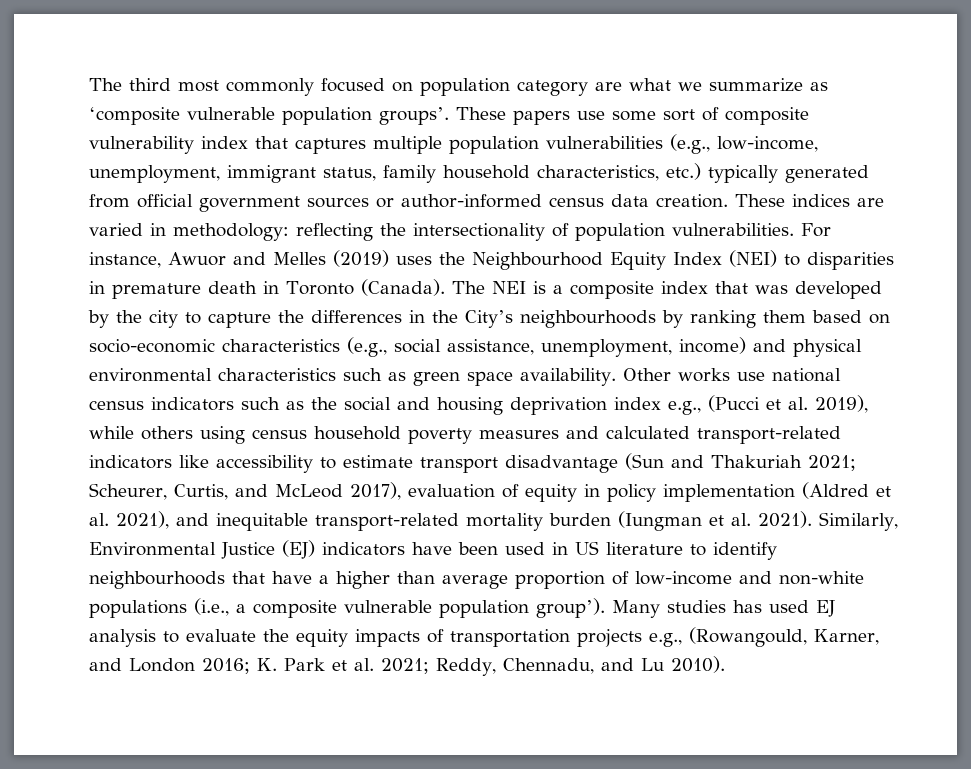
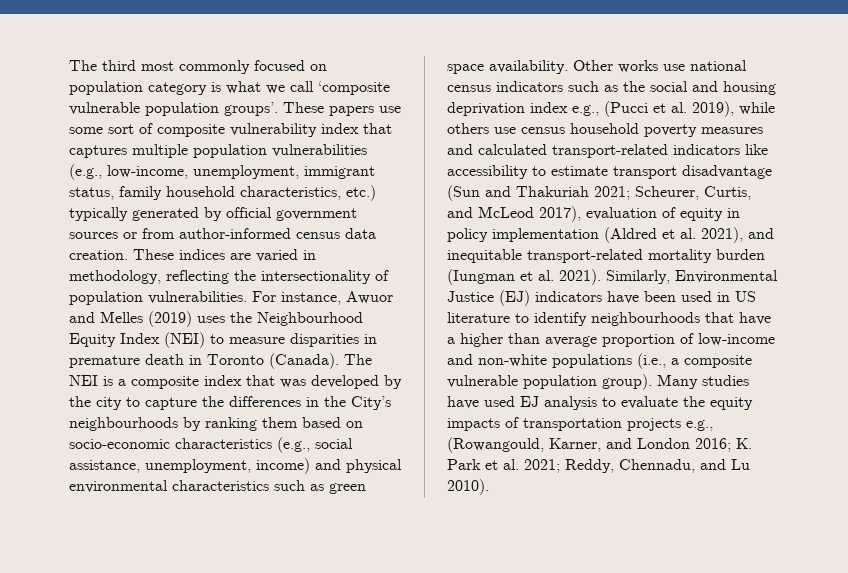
[595,82,622,91] are -> [211,82,221,92] is
[709,78,828,92] summarize as -> [290,81,314,92] call
[89,194,130,208] from -> [204,207,222,221] by
(394, 203) none -> [142,228,175,239] from
[173,223,289,241] methodology: -> [69,270,161,284] methodology,
(800, 260) none -> [229,337,285,344] measure
[200,426,245,444] using -> [494,127,516,134] use
[536,598,605,618] group’). -> [602,374,652,390] group).
[733,600,762,613] has -> [447,396,479,409] have

